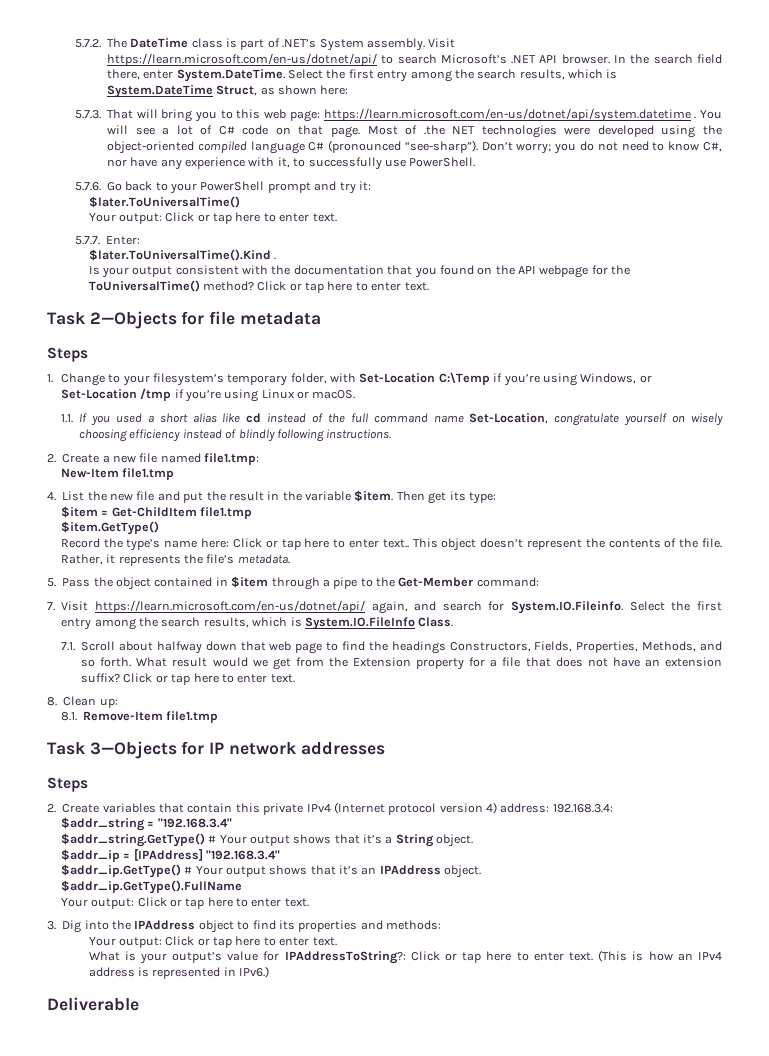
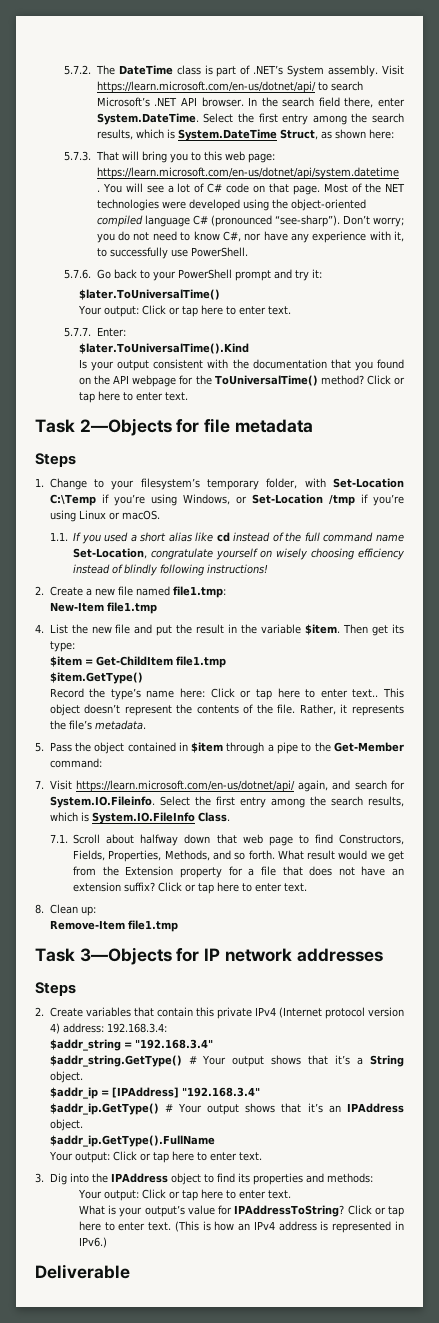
[423,125,445,135] .the -> [365,183,382,193] the
[273,257,276,260] . -> (249, 348) none
[326,429,392,439] instructions. -> [207,564,269,574] instructions!
[368,641,446,654] the headings -> (333, 839) none
[60,712,77,721] 8.1. -> (96, 911) none
[284,951,406,964] IPAddressToString?: -> [234,1205,345,1217] IPAddressToString?

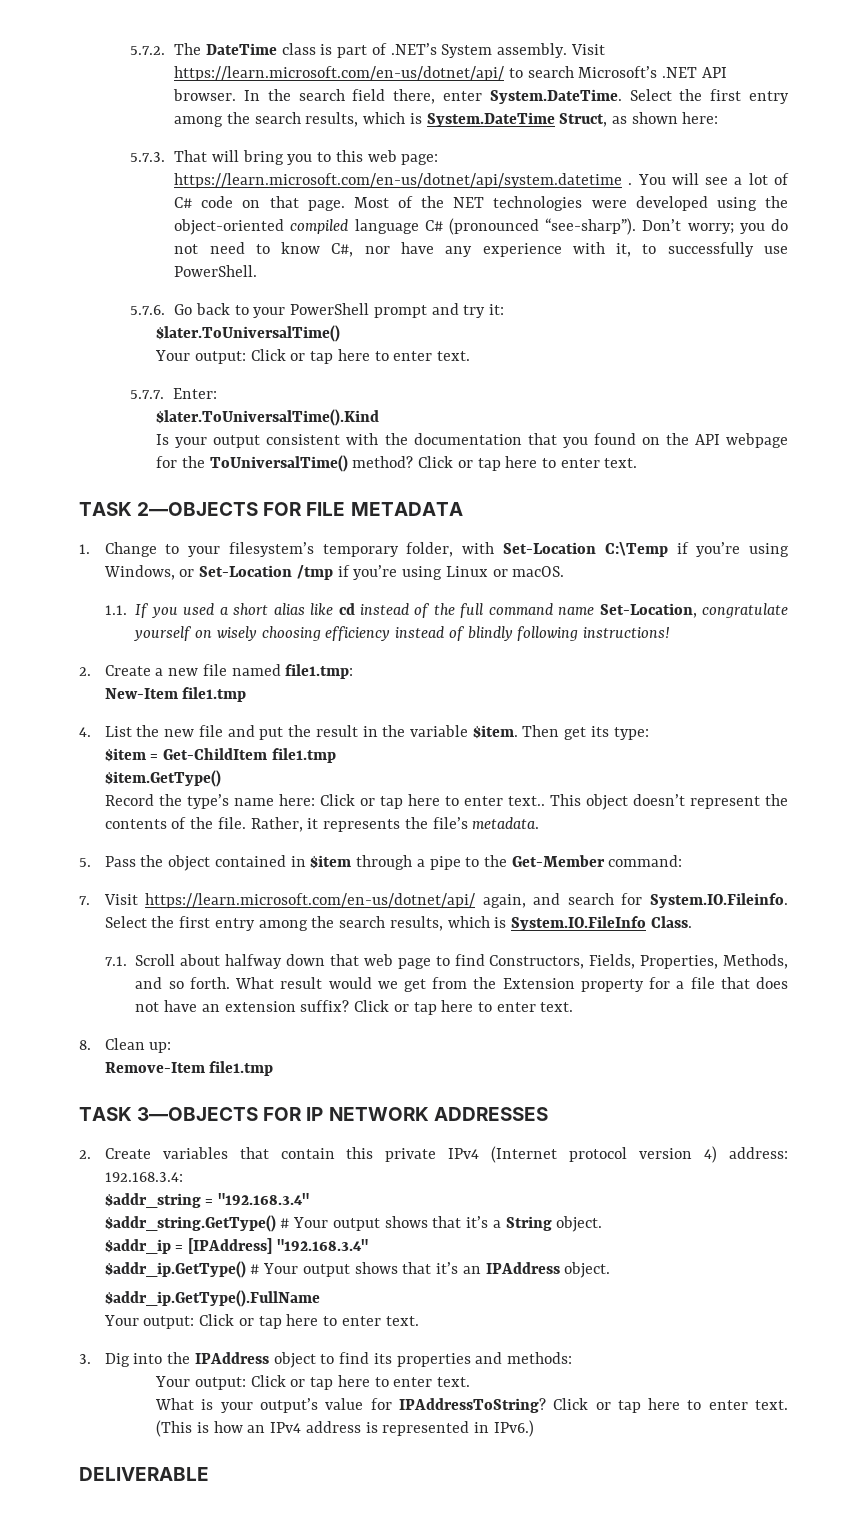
[35,418,313,436] [35,453,76,467] Task 2—Objects for file metadata // Steps -> [79,502,463,516] TASK 2—OBJECTS FOR FILE METADATA
[35,947,383,965] [35,982,76,996] Task 3—Objects for IP network addresses // Steps -> [79,1107,548,1121] TASK 3—OBJECTS FOR IP NETWORK ADDRESSES
[35,1264,130,1279] Deliverable -> [79,1467,209,1481] DELIVERABLE

